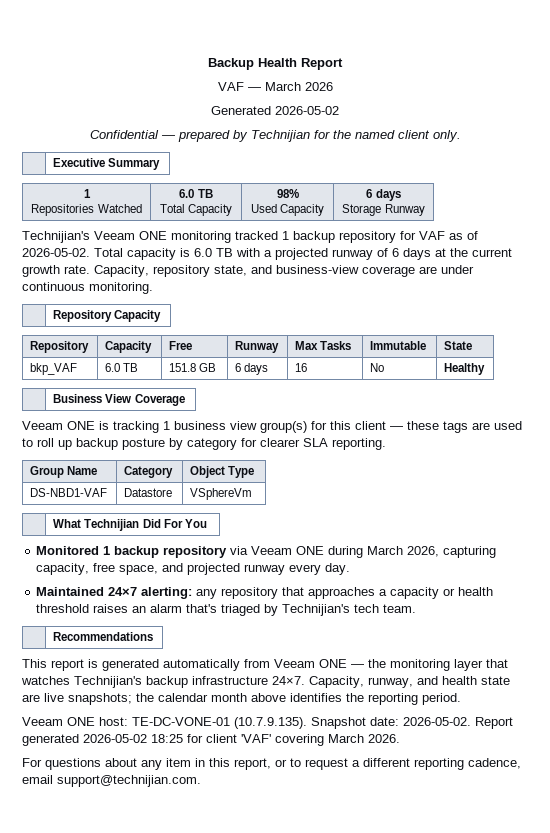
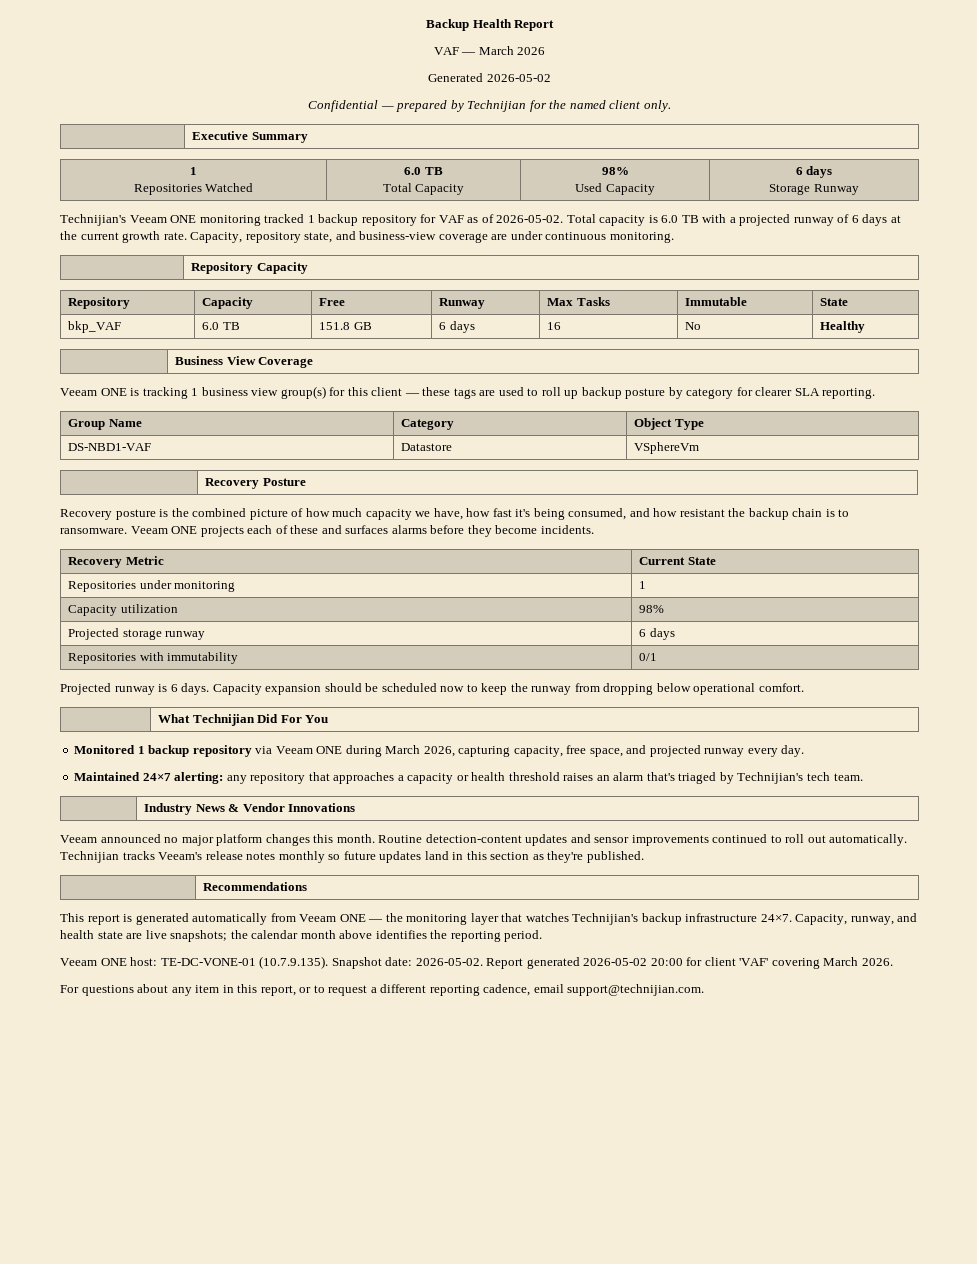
(253, 494) none -> [205,478,306,489] [60,508,850,520] [60,525,594,537] [68,556,164,568] [639,557,716,565] [68,580,236,592] [639,581,647,589] [68,604,178,616] [639,605,665,613] [68,628,206,640] [639,628,675,640] [68,652,239,664] [639,653,658,661] [60,683,804,695] // | Recovery Posture // Recovery posture is the combined picture of how much capacity we have, how fast it's being consumed, and how resistant the backup chain is to ransomware. Veeam ONE projects each of these and surfaces alarms before they become incidents. // Recovery Metric | Current State // Repositories under monitoring | 1 // Capacity utilization | 98% // Projected storage runway | 6 days // Repositories with immutability | 0/1 // Projected runway is 6 days. Capacity expansion should be scheduled now to keep the runway from dropping below operational comfort.
(417, 608) none -> [144,803,356,815] [60,834,908,846] [60,851,644,863] // | Industry News & Vendor Innovations // Veeam announced no major platform changes this month. Routine detection-content updates and sensor improvements continued to roll out automatically. Technijian tracks Veeam's release notes monthly so future updates land in this section as they're published.
[151,734,183,743] 18:25 -> [650,958,683,966] 20:00

